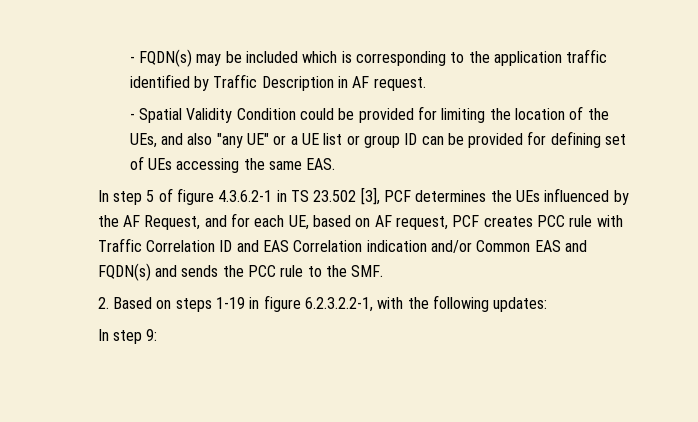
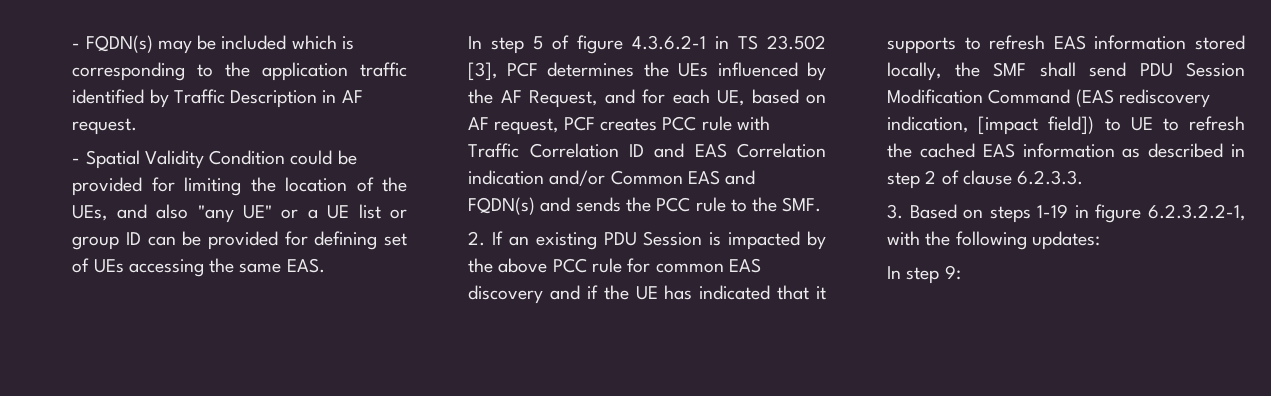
(109, 303) none -> [492,231,826,250] [468,258,761,273] [468,285,826,304] [887,35,1245,54] [887,62,1245,81] [887,89,1211,108] [887,116,1245,135] [887,143,1245,158] [887,170,1084,189] [887,204,904,219] If an existing PDU Session is impacted by the above PCC rule for common EAS discovery and if the UE has indicated that it supports to refresh EAS information stored locally, the SMF shall send PDU Session Modification Command (EAS rediscovery indication, [impact field]) to UE to refresh the cached EAS information as described in step 2 of clause 6.2.3.3. // 3.

